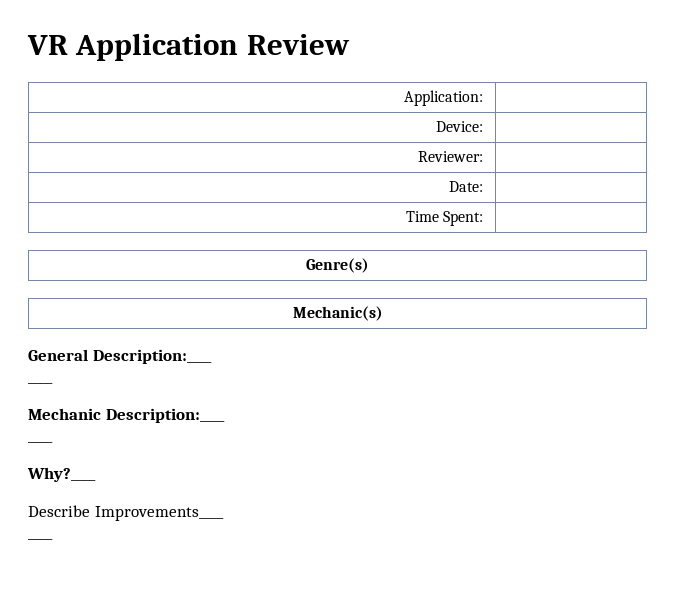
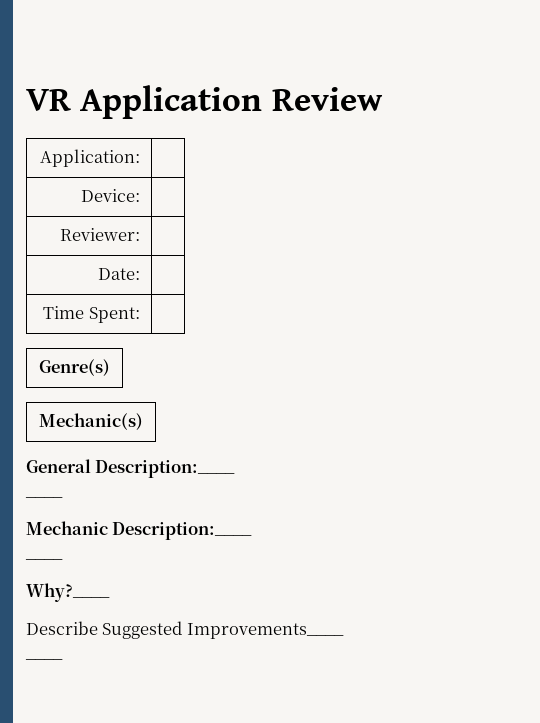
(90, 511) none -> [102,621,183,639] Suggested

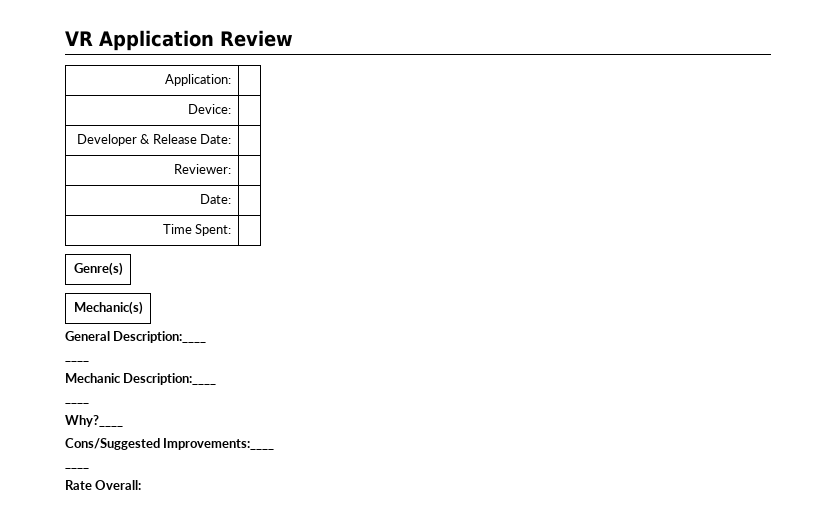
(140, 195) none -> [77,134,232,146] // Developer & Release Date: |
[26,621,344,639] [25,659,63,660] Describe Suggested Improvements____ // ____ -> [65,438,275,450] [65,467,89,469] [65,480,142,490] Cons/Suggested Improvements:____ // ____ // Rate Overall:

